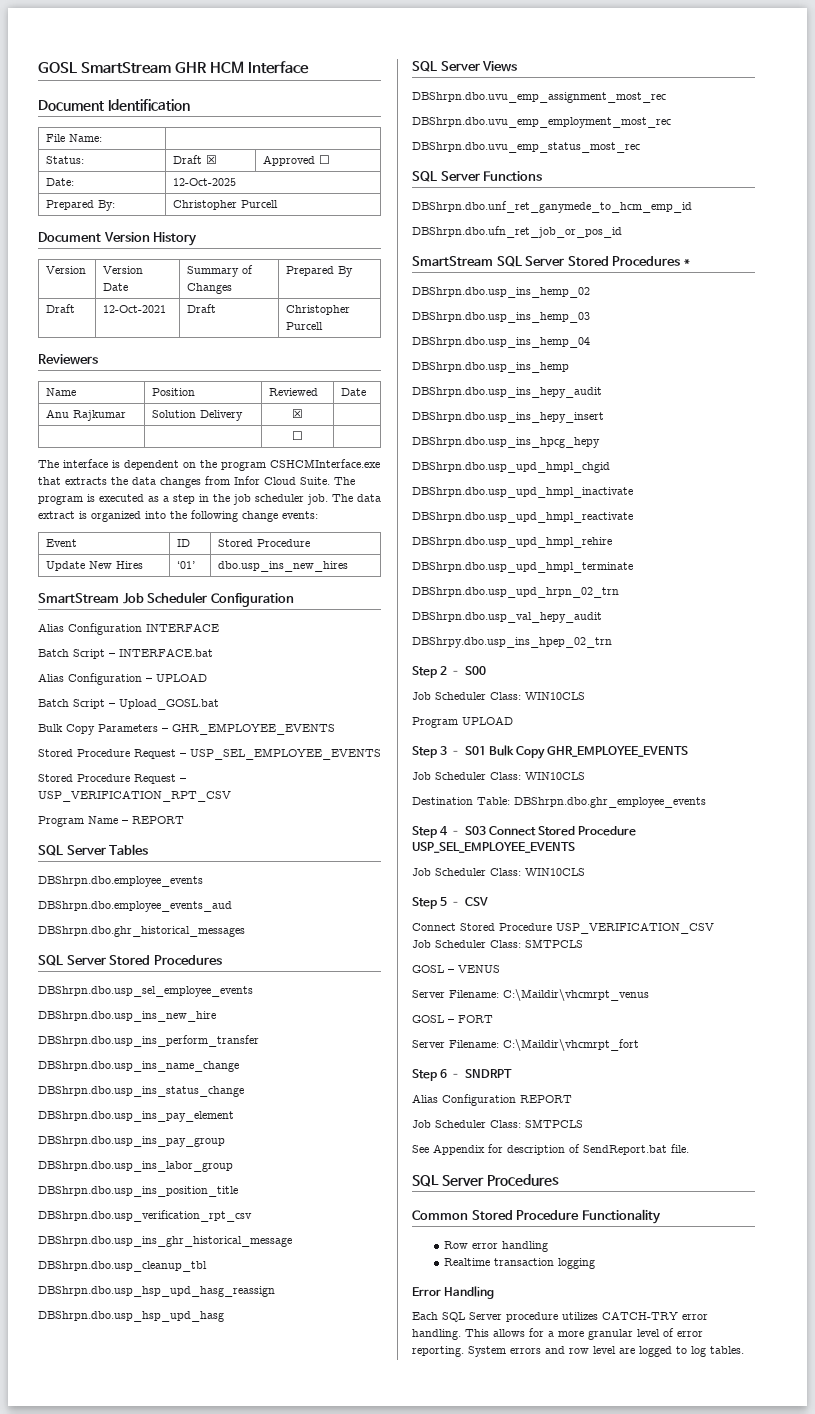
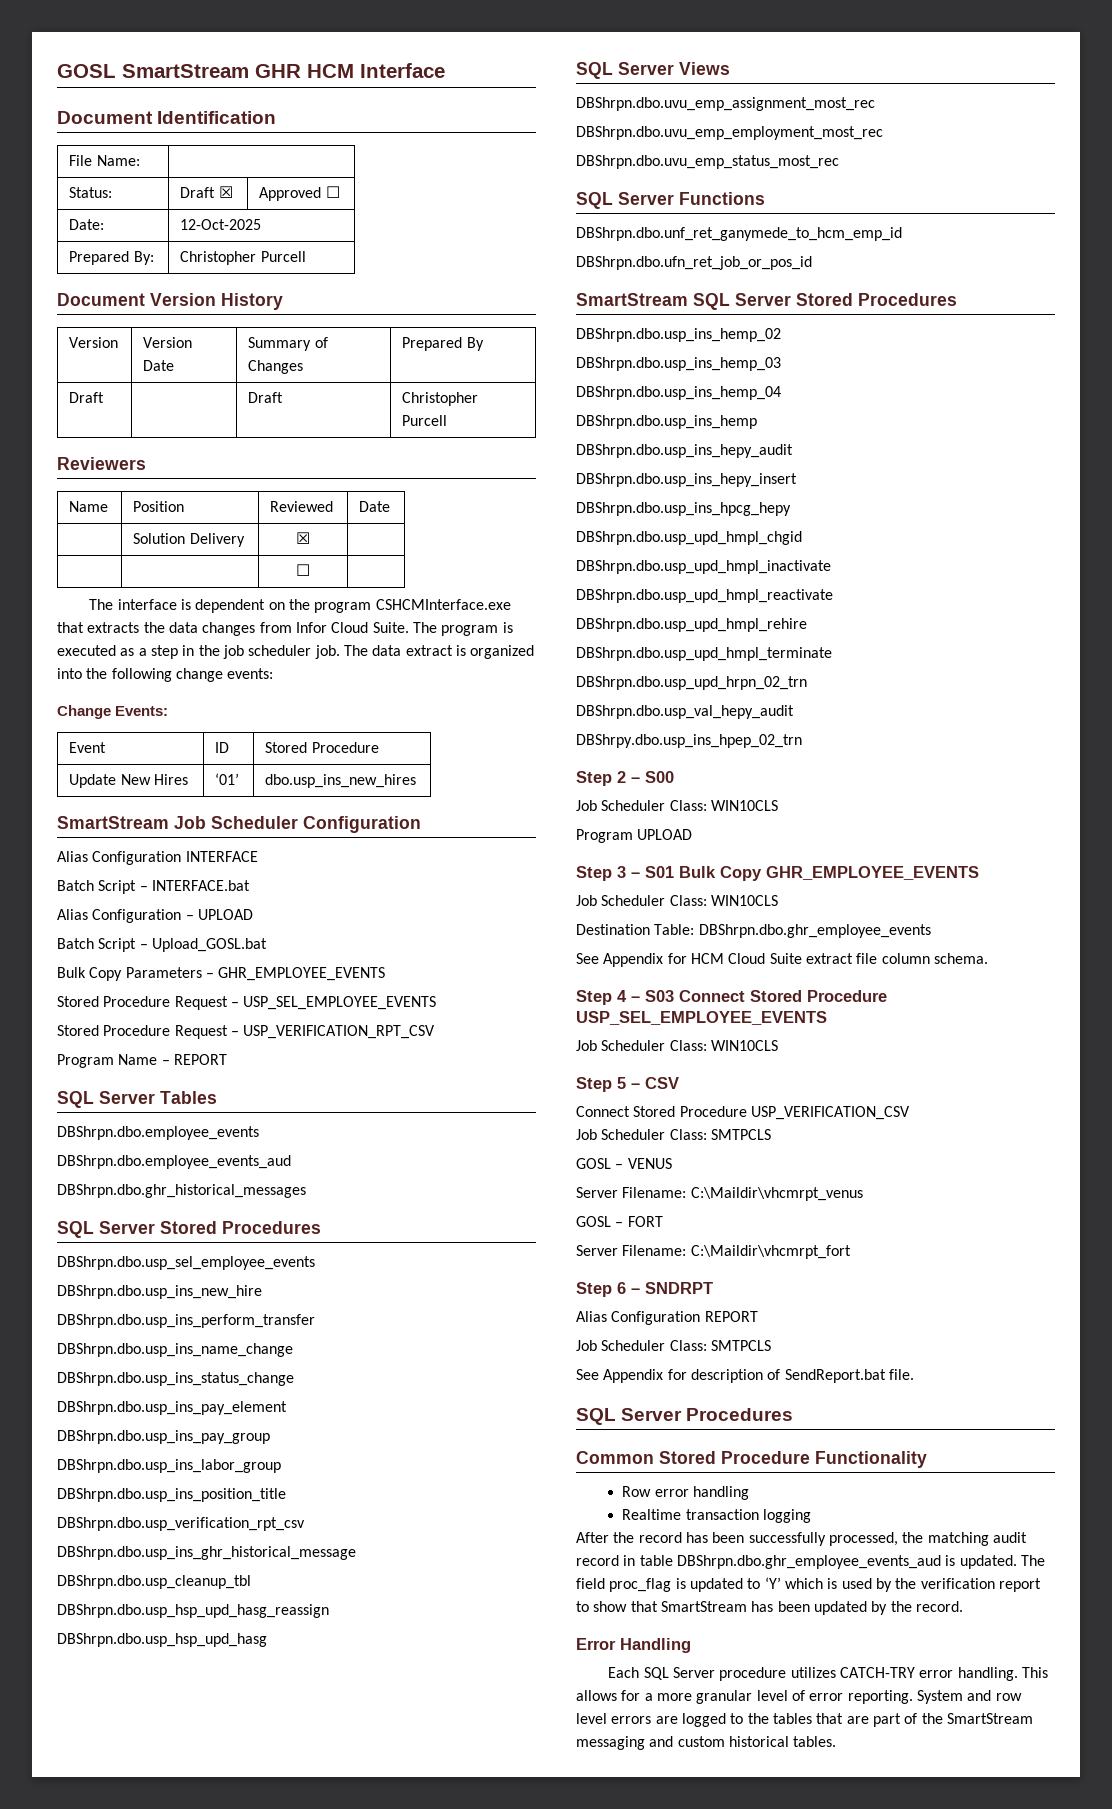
[103,305,167,313] 12-Oct-2021 -> (105, 397) none
[46,409,127,421] Anu Rajkumar -> (391, 506) none
(318, 515) none -> [57,705,169,719] // Change Events:
[683,259,690,266] * -> (957, 299) none
(706, 802) none -> [576,953,988,967] // See Appendix for HCM Cloud Suite extract file column schema.
(596, 1263) none -> [576,1532,1027,1546] [576,1555,1045,1569] [576,1577,1041,1592] [576,1601,963,1615] // After the record has been successfully processed, the matching audit record in table DBShrpn.dbo.ghr_employee_events_aud is updated. The field proc_flag is updated to ‘Y’ which is used by the verification report to show that SmartStream has been updated by the record.
[510,1348,541,1354] errors -> (963, 1697) none
(616, 1350) none -> [611,1716,652,1724] errors
[691,1346,706,1357] log -> [747,1713,1033,1727] [576,1736,789,1750] the tables that are part of the SmartStream messaging and custom historical

